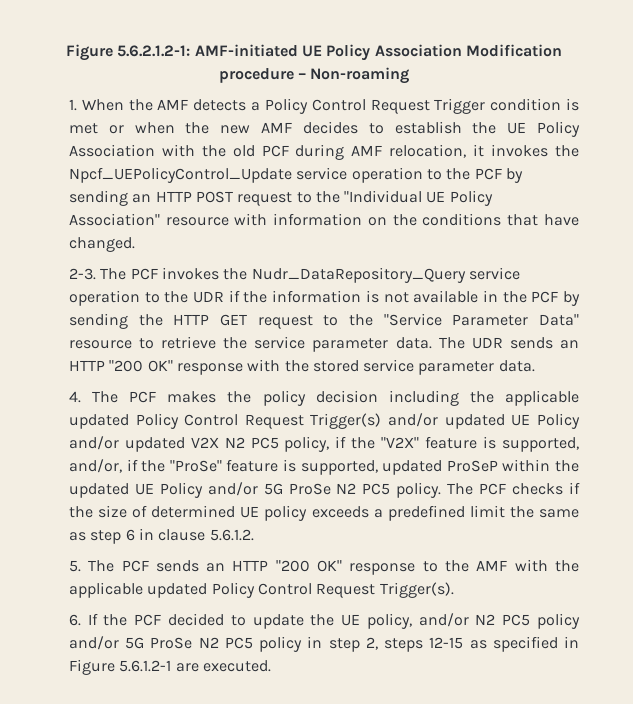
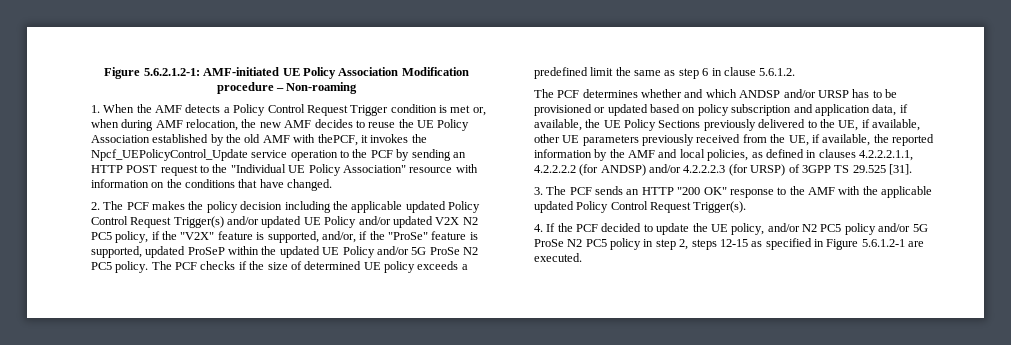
[108,122,175,134] or when -> [472,107,486,116] [90,119,239,131] or, when during AMF relocation,
[394,121,462,134] establish -> [368,122,396,128] reuse
[161,144,467,160] with the old PCF during AMF relocation, -> [152,134,358,146] established by the old AMF with thePCF,
[68,267,520,283] [68,290,581,306] [68,313,579,329] [68,336,579,352] [68,359,535,375] [68,391,81,403] 2-3. The PCF invokes the Nudr_DataRepository_Query service operation to the UDR if the information is not available in the PCF by sending the HTTP GET request to the "Service Parameter Data" resource to retrieve the service parameter data. The UDR sends an HTTP "200 OK" response with the stored service parameter data. // 4. -> [90,202,100,210] 2.
[68,560,81,572] 5. -> [533,89,898,98] [533,104,908,116] [533,119,921,131] [533,134,935,146] [533,149,914,161] [533,164,913,176] [533,187,543,195] The PCF determines whether and which ANDSP and/or URSP has to be provisioned or updated based on policy subscription and application data, if available, the UE Policy Sections previously delivered to the UE, if available, other UE parameters previously received from the UE, if available, the reported information by the AMF and local policies, as defined in clauses 4.2.2.2.1.1, 4.2.2.2.2 (for ANDSP) and/or 4.2.2.2.3 (for URSP) of 3GPP TS 29.525 [31]. // 3.
[68,614,81,626] 6. -> [533,224,543,232] 4.

